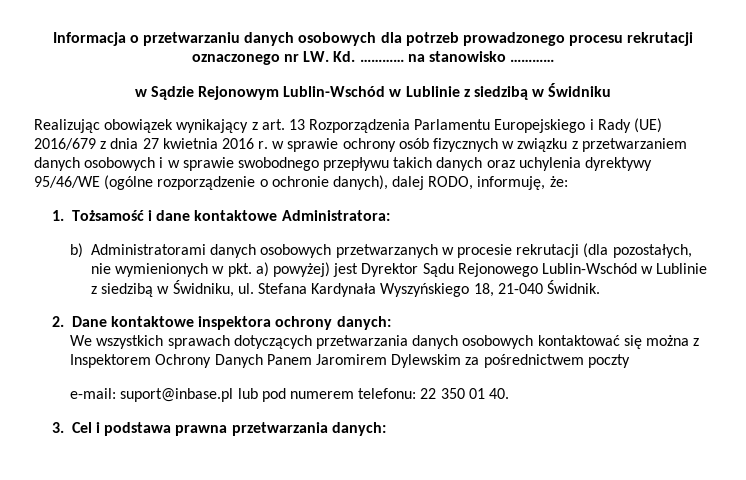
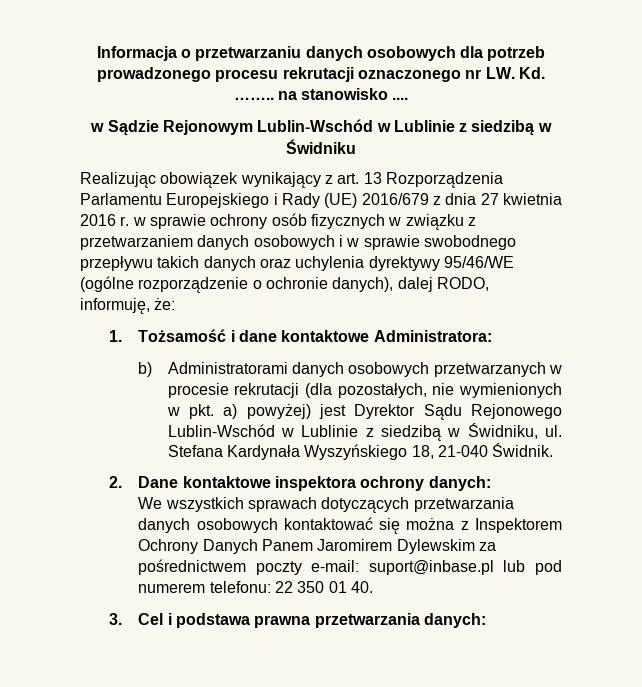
[359,59,404,62] ………… -> [233,97,274,100] ……..
[510,59,555,62] ………… -> [392,97,409,100] ....
(630, 361) // -> (302, 568) none

